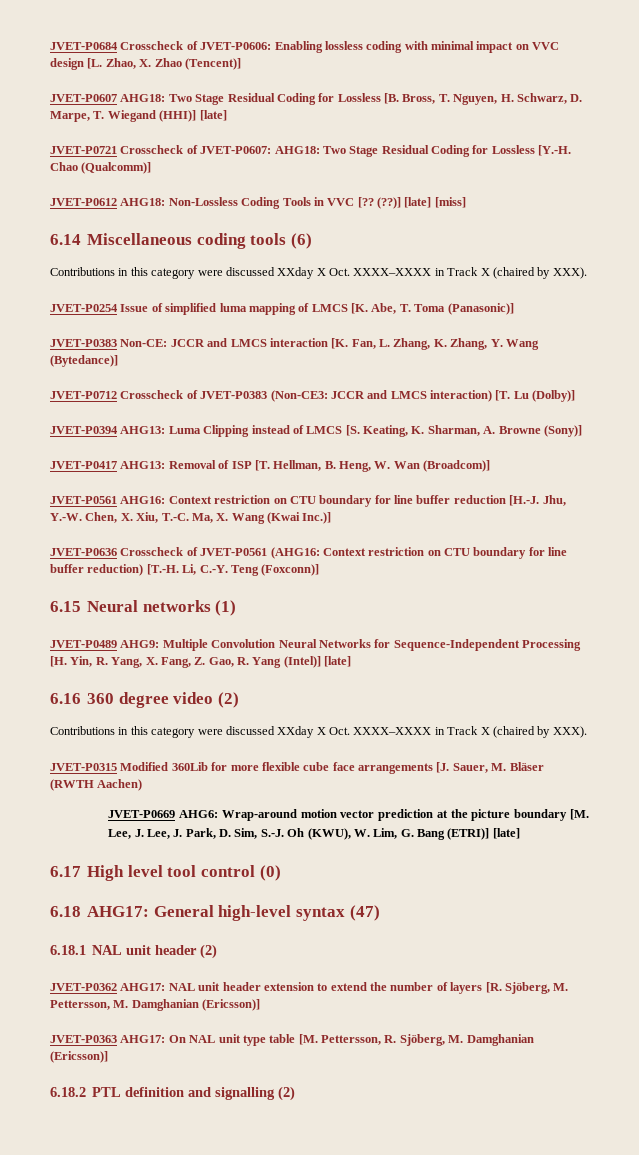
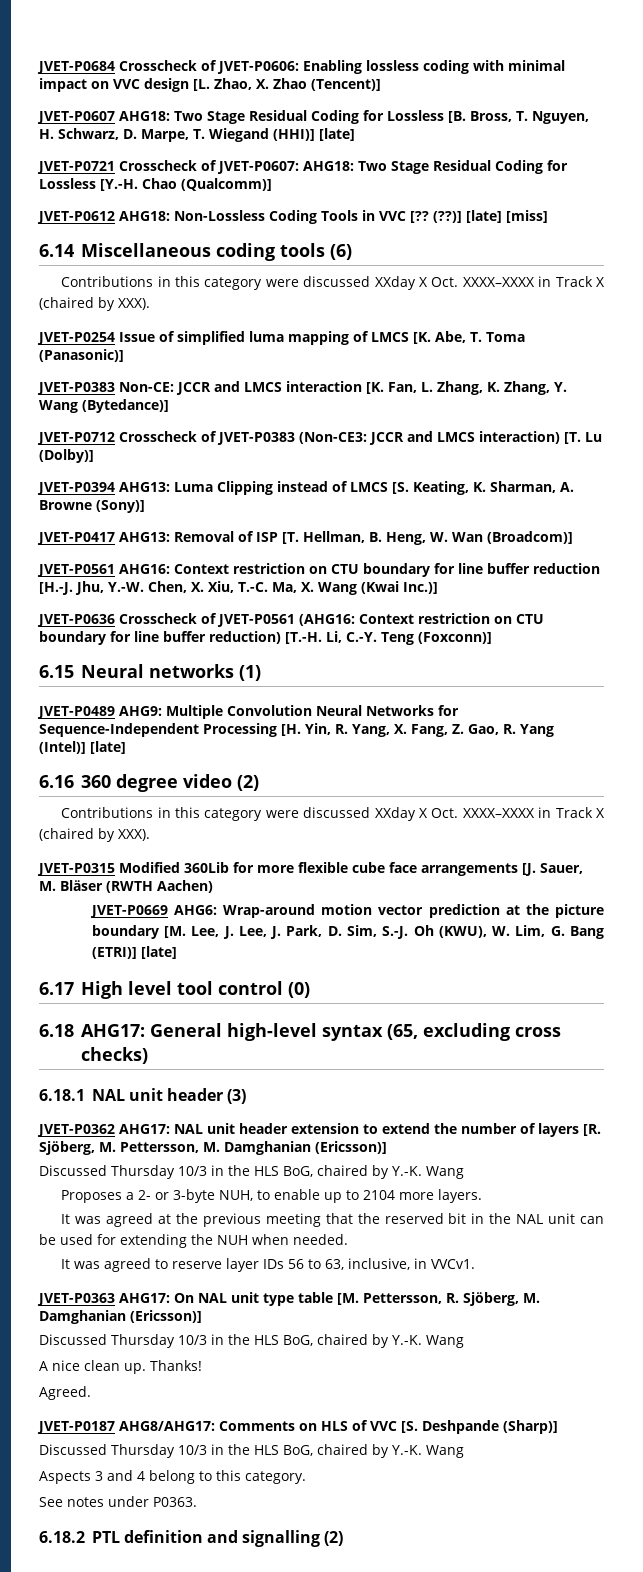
[349,905,380,921] (47) -> [386,1023,561,1041] [80,1047,148,1064] (65, excluding cross checks)
[200,944,218,959] (2) -> [227,1089,247,1104] (3)
(261, 1005) none -> [39,1165,464,1179] [61,1189,483,1203] [61,1213,605,1227] [39,1234,348,1248] [61,1258,476,1272] // Discussed Thursday 10/3 in the HLS BoG, chaired by Y.-K. Wang // Proposes a 2- or 3-byte NUH, to enable up to 2104 more layers. // It was agreed at the previous meeting that the reserved bit in the NAL unit can be used for extending the NUH when needed. // It was agreed to reserve layer IDs 56 to 63, inclusive, in VVCv1.
(108, 1057) none -> [39,1334,464,1348] [39,1360,202,1374] [39,1386,91,1400] [37,1420,558,1434] [39,1444,464,1458] [39,1470,306,1484] [39,1496,197,1507] // Discussed Thursday 10/3 in the HLS BoG, chaired by Y.-K. Wang // A nice clean up. Thanks! // Agreed. // JVET-P0187 AHG8/AHG17: Comments on HLS of VVC [S. Deshpande (Sharp)] // Discussed Thursday 10/3 in the HLS BoG, chaired by Y.-K. Wang // Aspects 3 and 4 belong to this category. // See notes under P0363.

